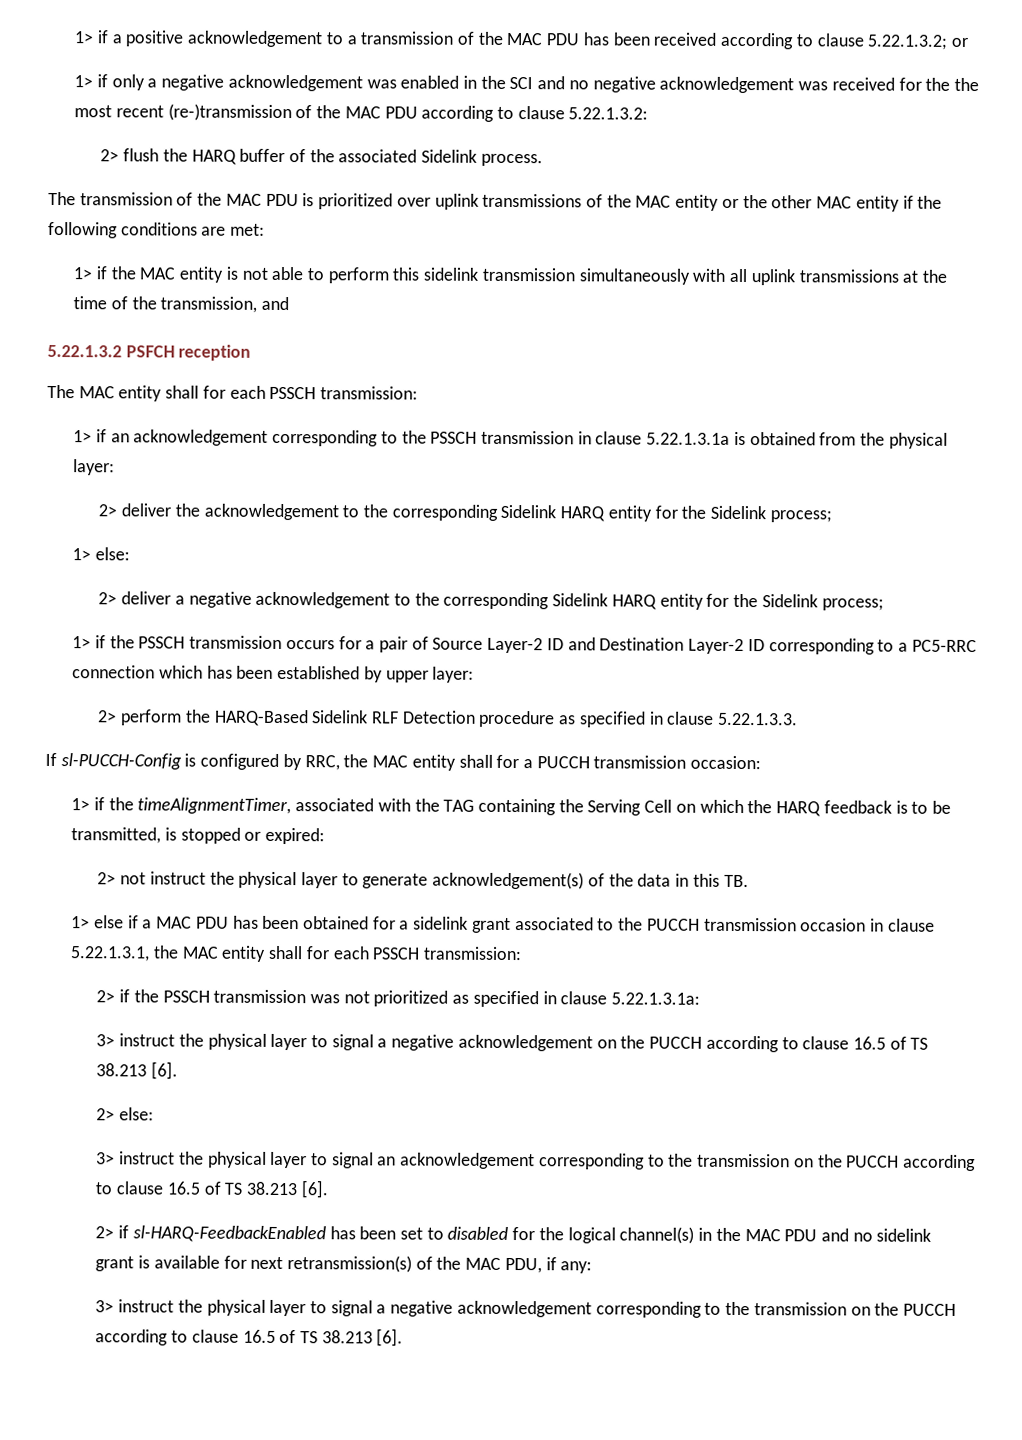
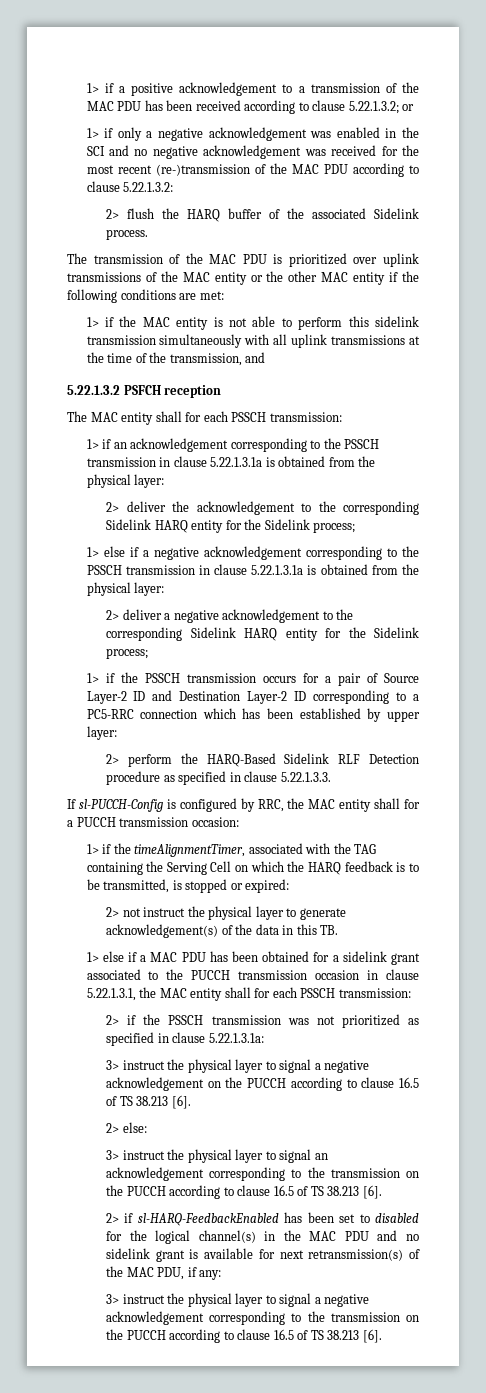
[953,77,979,92] the -> (419, 150) none
[94,547,130,561] else: -> [103,546,419,560] [86,564,420,575] [86,582,165,596] else if a negative acknowledgement corresponding to the PSSCH transmission in clause 5.22.1.3.1a is obtained from the physical layer:

